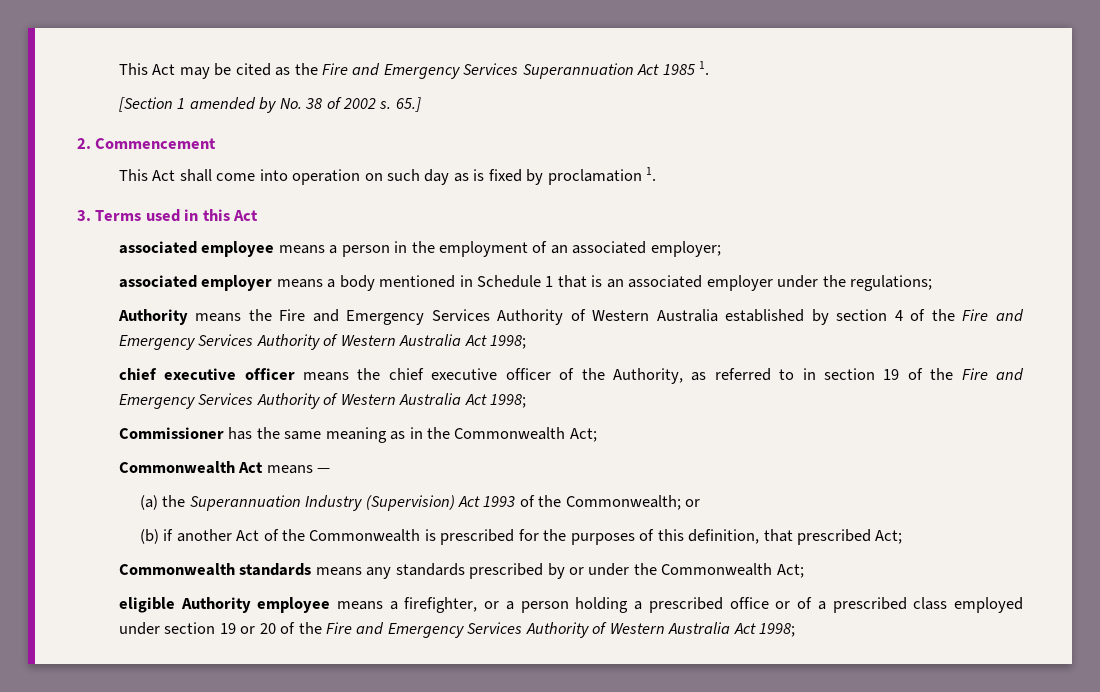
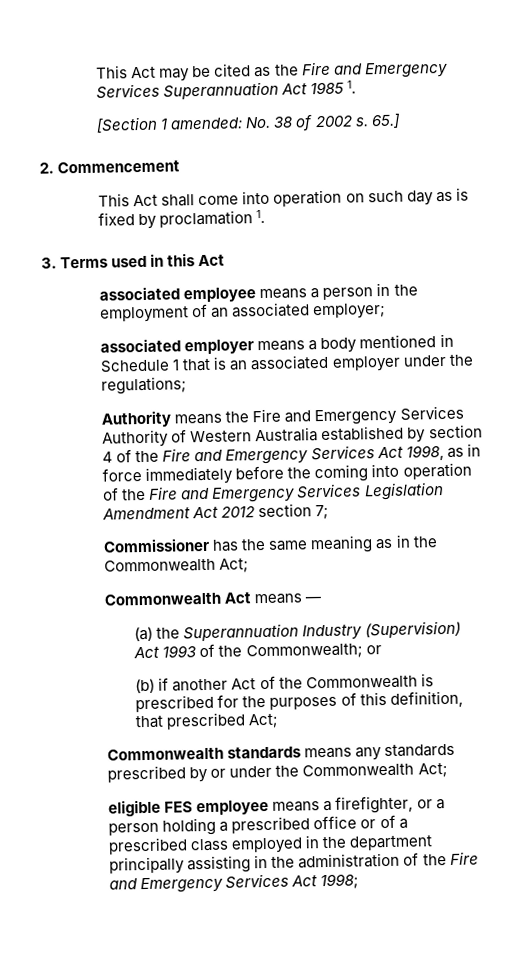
[189,97,277,113] amended by -> [170,117,244,130] amended:
[256,334,527,350] [118,368,1024,384] [118,393,527,409] Authority of Western Australia Act 1998; // chief executive officer means the chief executive officer of the Authority, as referred to in section 19 of the Fire and Emergency Services Authority of Western Australia Act 1998; -> [376,443,481,461] [102,462,472,485] [103,482,444,503] [102,503,330,520] Act 1998, as in force immediately before the coming into operation of the Fire and Emergency Services Legislation Amendment Act 2012 section 7;
[180,597,251,613] Authority -> [164,801,194,813] FES
[118,622,731,638] under section 19 or 20 of the Fire and Emergency Services Authority of Western Australia -> [305,835,434,851] [109,851,479,875] [109,873,290,894] in the department principally assisting in the administration of the Fire and Emergency Services

